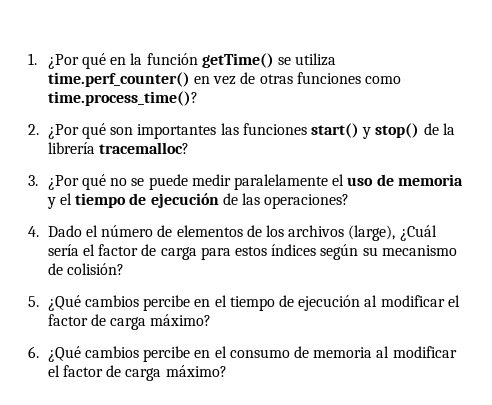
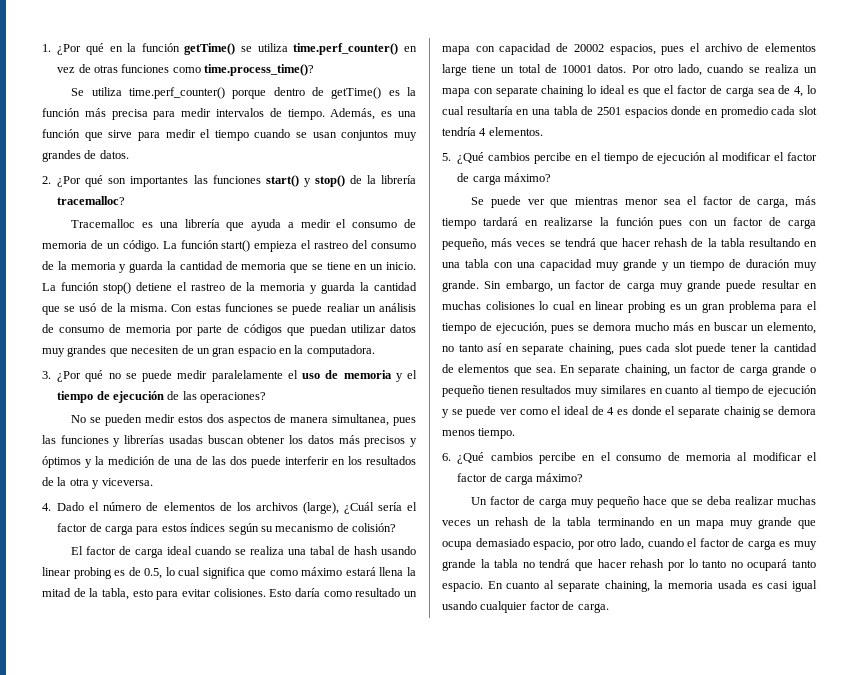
(198, 98) none -> [71,87,416,99] [42,108,417,120] [42,129,417,141] [42,150,129,162] // Se utiliza time.perf_counter() porque dentro de getTime() es la función más precisa para medir intervalos de tiempo. Además, es una función que sirve para medir el tiempo cuando se usan conjuntos muy grandes de datos.
(190, 148) none -> [71,219,417,231] [42,240,417,252] [42,261,416,273] [42,282,417,294] [42,303,416,315] [42,324,416,336] [42,345,375,357] // Tracemalloc es una librería que ayuda a medir el consumo de memoria de un código. La función start() empieza el rastreo del consumo de la memoria y guarda la cantidad de memoria que se tiene en un inicio. La función stop() detiene el rastreo de la memoria y guarda la cantidad que se usó de la misma. Con estas funciones se puede realiar un análisis de consumo de memoria por parte de códigos que puedan utilizar datos muy grandes que necesiten de un gran espacio en la computadora.
(350, 201) none -> [71,414,416,426] [42,435,418,447] [42,456,416,468] [42,477,153,489] // No se pueden medir estos dos aspectos de manera simultanea, pues las funciones y librerías usadas buscan obtener los datos más precisos y óptimos y la medición de una de las dos puede interferir en los resultados de la otra y viceversa.
(125, 269) none -> [71,546,416,558] [42,567,417,579] [42,588,418,600] [442,43,816,55] [442,64,817,76] [442,85,817,97] [442,106,817,118] [442,127,543,136] // El factor de carga ideal cuando se realiza una tabal de hash usando linear probing es de 0.5, lo cual significa que como máximo estará llena la mitad de la tabla, esto para evitar colisiones. Esto daría como resultado un mapa con capacidad de 20002 espacios, pues el archivo de elementos large tiene un total de 10001 datos. Por otro lado, cuando se realiza un mapa con separate chaining lo ideal es que el factor de carga sea de 4, lo cual resultaría en una tabla de 2501 espacios donde en promedio cada slot tendría 4 elementos.
(212, 320) none -> [471,196,816,208] [442,217,817,229] [442,238,817,250] [442,259,817,271] [442,280,817,292] [442,301,817,313] [442,322,816,334] [442,343,817,355] [442,364,816,376] [442,385,817,397] [442,406,816,418] [442,428,516,439] // Se puede ver que mientras menor sea el factor de carga, más tiempo tardará en realizarse la función pues con un factor de carga pequeño, más veces se tendrá que hacer rehash de la tabla resultando en una tabla con una capacidad muy grande y un tiempo de duración muy grande. Sin embargo, un factor de carga muy grande puede resultar en muchas colisiones lo cual en linear probing es un gran problema para el tiempo de ejecución, pues se demora mucho más en buscar un elemento, no tanto así en separate chaining, pues cada slot puede tener la cantidad de elementos que sea. En separate chaining, un factor de carga grande o pequeño tienen resultados muy similares en cuanto al tiempo de ejecución y se puede ver como el ideal de 4 es donde el separate chainig se demora menos tiempo.
(227, 371) none -> [471,496,816,508] [442,517,816,529] [442,538,817,550] [442,559,816,571] [442,580,818,592] [442,601,609,613] // Un factor de carga muy pequeño hace que se deba realizar muchas veces un rehash de la tabla terminando en un mapa muy grande que ocupa demasiado espacio, por otro lado, cuando el factor de carga es muy grande la tabla no tendrá que hacer rehash por lo tanto no ocupará tanto espacio. En cuanto al separate chaining, la memoria usada es casi igual usando cualquier factor de carga.

